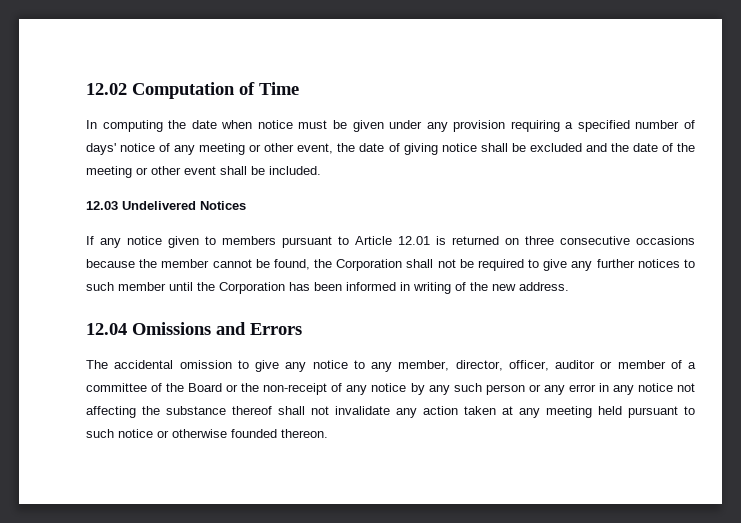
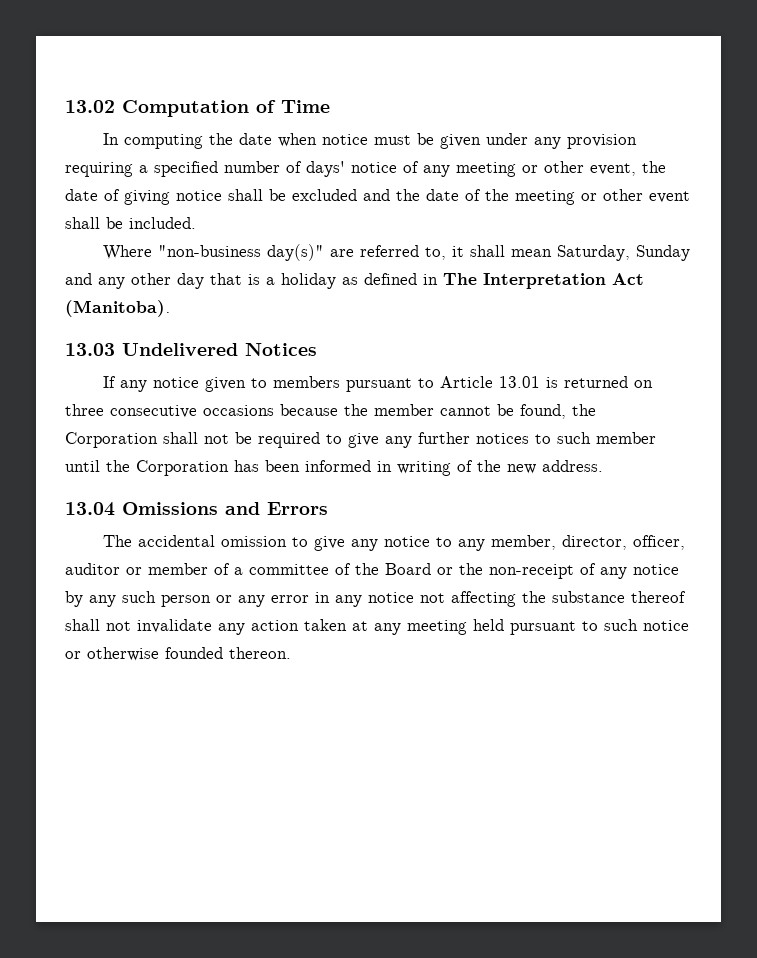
[86,83,127,95] 12.02 -> [65,100,115,113] 13.02
[86,201,118,210] 12.03 -> [102,244,690,261] [65,273,644,289] [65,300,170,317] [65,343,115,356] Where "non-business day(s)" are referred to, it shall mean Saturday, Sunday and any other day that is a holiday as defined in The Interpretation Act (Manitoba). // 13.03
[398,236,430,245] 12.01 -> [498,376,540,388] 13.01
[86,323,127,335] 12.04 -> [65,502,115,516] 13.04

